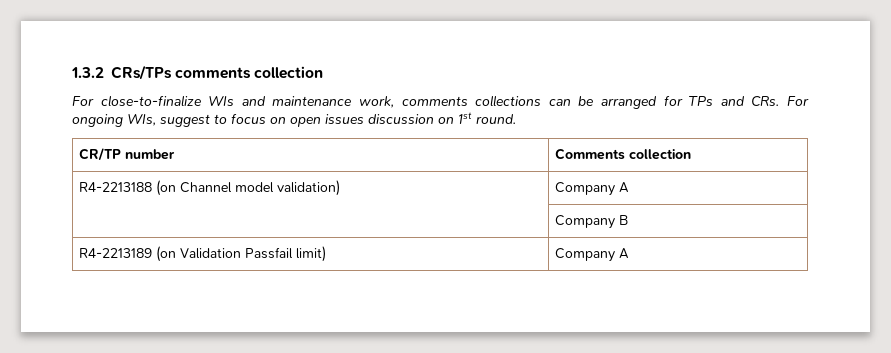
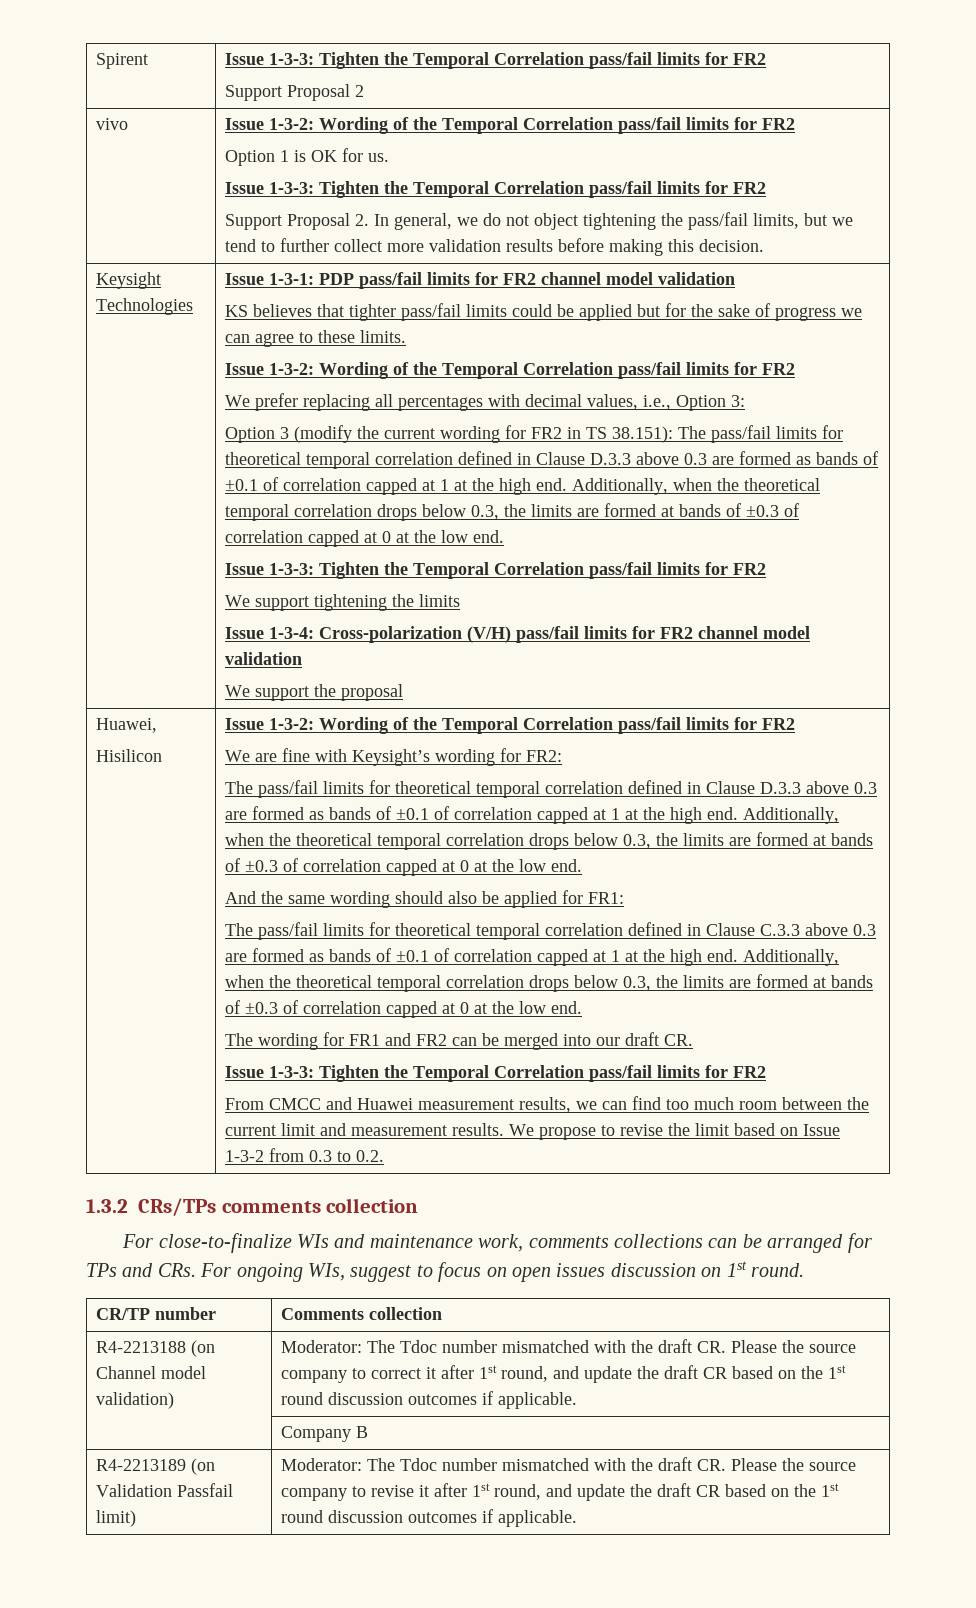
(71, 72) none -> [96,53,149,69] [225,52,767,69] [225,84,365,101] [96,118,129,130] [225,117,796,134] [225,148,390,166] [225,181,767,198] [225,212,854,230] [225,238,765,256] [96,272,162,289] [96,298,194,315] [225,272,736,289] [225,303,863,321] [225,330,407,347] [225,362,796,379] [225,393,746,411] [225,425,844,443] [225,451,879,469] [225,477,821,495] [225,503,800,521] [225,530,505,547] [225,562,767,579] [225,594,461,611] [225,626,811,643] [225,652,303,665] [225,684,404,701] [96,718,158,733] [96,749,163,762] [225,717,796,734] [225,748,563,766] [225,780,878,798] [225,806,840,824] [225,832,874,850] [225,858,583,876] [225,890,625,908] [225,922,877,940] [225,948,840,966] [225,974,874,992] [225,1000,583,1018] [225,1032,694,1050] [225,1065,767,1082] [225,1096,870,1113] [225,1123,841,1140] [225,1148,385,1162] Spirent | Issue 1-3-3: Tighten the Temporal Correlation pass/fail limits for FR2 // Support Proposal 2 // vivo | Issue 1-3-2: Wording of the Temporal Correlation pass/fail limits for FR2 // Option 1 is OK for us. // Issue 1-3-3: Tighten the Temporal Correlation pass/fail limits for FR2 // Support Proposal 2. In general, we do not object tightening the pass/fail limits, but we tend to further collect more validation results before making this decision. // Keysight Technologies | Issue 1-3-1: PDP pass/fail limits for FR2 channel model validation // KS believes that tighter pass/fail limits could be applied but for the sake of progress we can agree to these limits. // Issue 1-3-2: Wording of the Temporal Correlation pass/fail limits for FR2 // We prefer replacing all percentages with decimal values, i.e., Option 3: // Option 3 (modify the current wording for FR2 in TS 38.151): The pass/fail limits for theoretical temporal correlation defined in Clause D.3.3 above 0.3 are formed as bands of ±0.1 of correlation capped at 1 at the high end. Additionally, when the theoretical temporal correlation drops below 0.3, the limits are formed at bands of ±0.3 of correlation capped at 0 at the low end. // Issue 1-3-3: Tighten the Temporal Correlation pass/fail limits for FR2 // We support tightening the limits // Issue 1-3-4: Cross-polarization (V/H) pass/fail limits for FR2 channel model validation // We support the proposal // Huawei, // Hisilicon | Issue 1-3-2: Wording of the Temporal Correlation pass/fail limits for FR2 // We are fine with Keysight’s wording for FR2: // The pass/fail limits for theoretical temporal correlation defined in Clause D.3.3 above 0.3 are formed as bands of ±0.1 of correlation capped at 1 at the high end. Additionally, when the theoretical temporal correlation drops below 0.3, the limits are formed at bands of ±0.3 of correlation capped at 0 at the low end. // And the same wording should also be applied for FR1: // The pass/fail limits for theoretical temporal correlation defined in Clause C.3.3 above 0.3 are formed as bands of ±0.1 of correlation capped at 1 at the high end. Additionally, when the theoretical temporal correlation drops below 0.3, the limits are formed at bands of ±0.3 of correlation capped at 0 at the low end. // The wording for FR1 and FR2 can be merged into our draft CR. // Issue 1-3-3: Tighten the Temporal Correlation pass/fail limits for FR2 // From CMCC and Huawei measurement results, we can find too much room between the current limit and measurement results. We propose to revise the limit based on Issue 1-3-2 from 0.3 to 0.2. //
[554,182,629,196] Company A -> [281,1339,857,1353] [281,1365,847,1383] [281,1391,578,1409] Moderator: The Tdoc number mismatched with the draft CR. Please the source company to correct it after 1st round, and update the draft CR based on the 1st round discussion outcomes if applicable.
[554,248,629,262] Company A -> [281,1457,857,1471] [281,1483,840,1501] [281,1509,578,1527] Moderator: The Tdoc number mismatched with the draft CR. Please the source company to revise it after 1st round, and update the draft CR based on the 1st round discussion outcomes if applicable.

